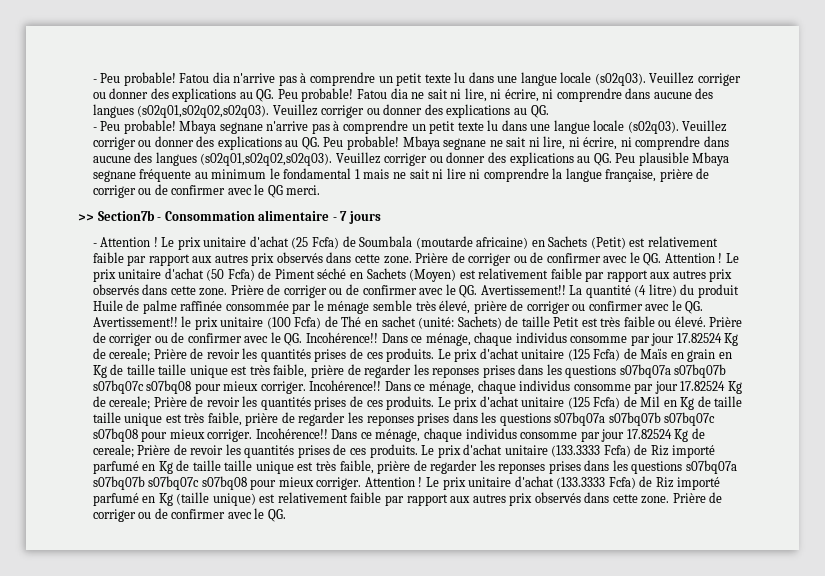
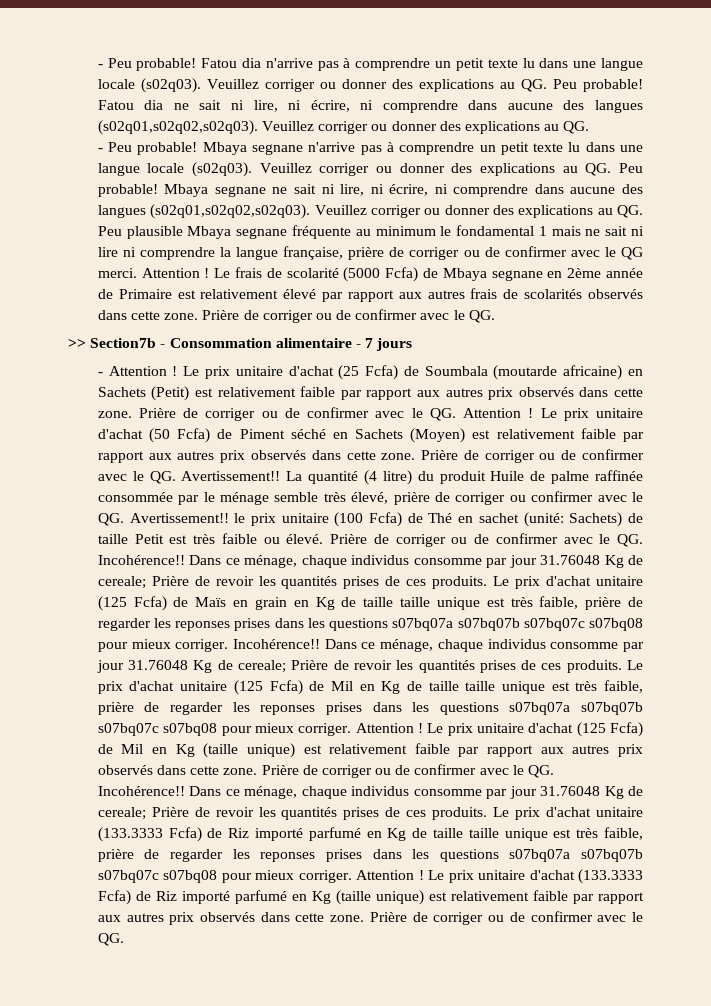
(321, 190) none -> [141,267,643,282] [97,288,643,302] [97,309,495,323] Attention ! Le frais de scolarité (5000 Fcfa) de Mbaya segnane en 2ème année de Primaire est relativement élevé par rapport aux autres frais de scolarités observés dans cette zone. Prière de corriger ou de confirmer avec le QG.
[676,333,722,343] 17.82524 -> [540,555,601,565] 31.76048
[680,381,726,391] 17.82524 -> [128,660,189,670] 31.76048
[255,428,672,442] Incohérence!! Dans ce ménage, chaque individus consomme par jour 17.82524 -> [355,722,643,737] [97,743,643,758] [97,764,555,778] [97,786,601,799] Attention ! Le prix unitaire d'achat (125 Fcfa) de Mil en Kg (taille unique) est relativement faible par rapport aux autres prix observés dans cette zone. Prière de corriger ou de confirmer avec le QG. Incohérence!! Dans ce ménage, chaque individus consomme par jour 31.76048

